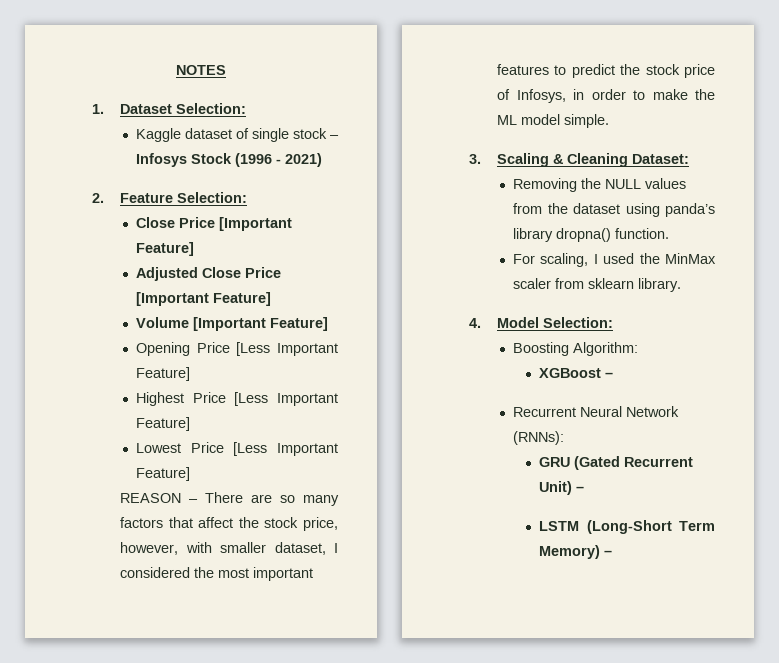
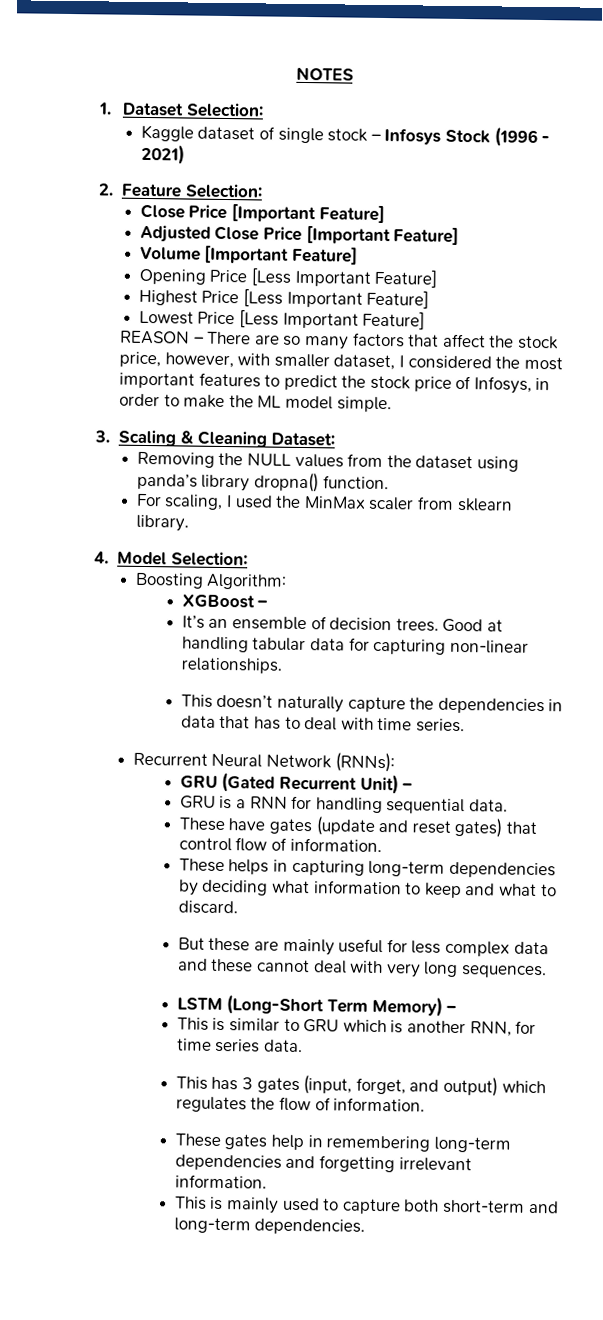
(614, 375) none -> [181,615,504,633] [181,636,529,655] [180,657,283,674] [180,694,564,715] [180,715,466,733] // It’s an ensemble of decision trees. Good at handling tabular data for capturing non-linear relationships. // This doesn’t naturally capture the dependencies in data that has to deal with time series.
(585, 489) none -> [179,795,509,815] [178,816,538,838] [178,837,382,853] [178,858,556,879] [177,879,557,899] [177,900,238,915] [177,937,549,957] [177,958,548,979] // GRU is a RNN for handling sequential data. // These have gates (update and reset gates) that control flow of information. // These helps in capturing long-term dependencies by deciding what information to keep and what to discard. // But these are mainly useful for less complex data and these cannot deal with very long sequences.
(613, 553) none -> [176,1017,537,1037] [176,1038,304,1053] [175,1075,546,1097] [175,1096,426,1113] [174,1133,511,1153] [174,1154,472,1173] [174,1174,267,1189] [173,1196,559,1215] [173,1217,366,1235] // This is similar to GRU which is another RNN, for time series data. // This has 3 gates (input, forget, and output) which regulates the flow of information. // These gates help in remembering long-term dependencies and forgetting irrelevant information. // This is mainly used to capture both short-term and long-term dependencies.

